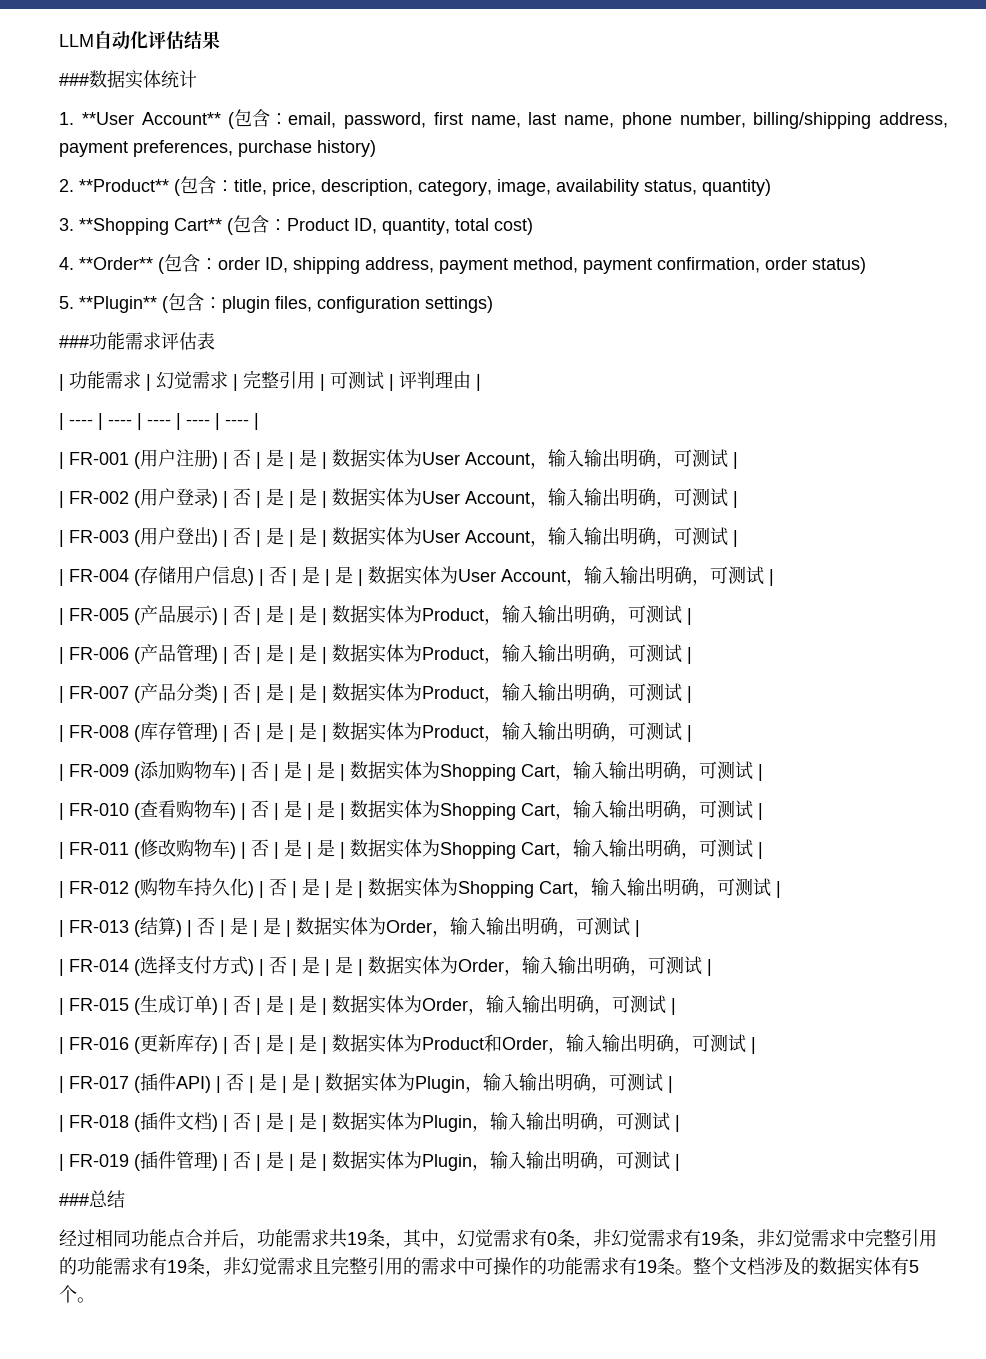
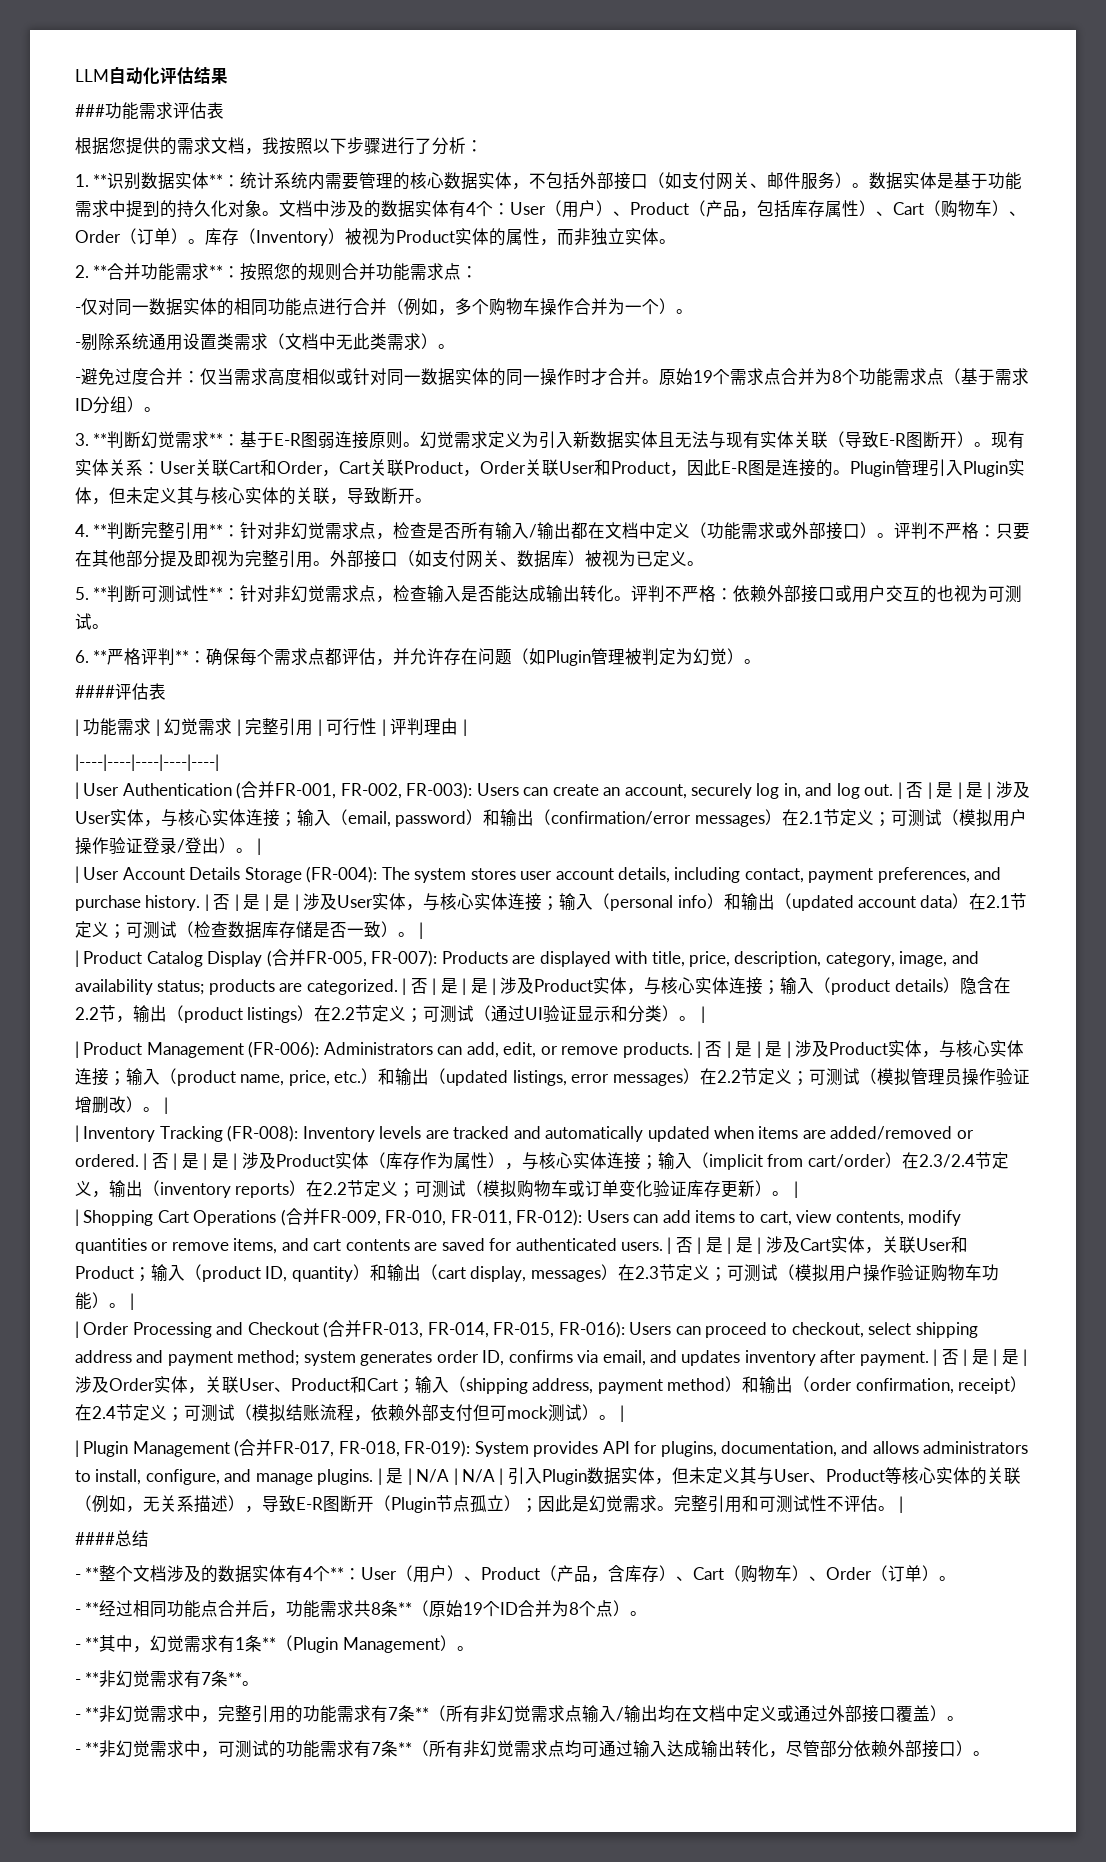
[89,70,161,89] 数据实体 -> [105,102,224,120] [75,137,483,155] [75,172,241,190] 功能需求评估表 // 根据您提供的需求文档，我按照以下步骤进行了分析： // 1. **识别数据实体**：
[59,109,948,129] [59,140,376,157] [59,176,771,196] [59,215,533,235] [59,254,866,274] [59,293,493,313] [59,332,161,350] // 1. **User Account** (包含：email, password, first name, last name, phone number, billing/shipping address, payment preferences, purchase history) // 2. **Product** (包含：title, price, description, category, image, availability status, quantity) // 3. **Shopping Cart** (包含：Product ID, quantity, total cost) // 4. **Order** (包含：order ID, shipping address, payment method, payment confirmation, order status) // 5. **Plugin** (包含：plugin files, configuration settings) // ###功能需求 -> [274,172,1023,190] [75,200,1026,218] [75,228,676,246] [75,263,479,281] [75,298,693,316] [75,333,455,351] [75,368,1029,386] [75,396,161,414] [75,431,1026,449] [75,459,1025,477] [75,487,432,505] [75,522,1031,540] [75,550,704,568] [75,585,1023,603] [75,613,109,630] [75,648,762,666] [75,685,115,698] 系统内需要管理的核心数据实体，不包括外部接口（如支付网关、邮件服务）。数据实体是基于功能需求中提到的持久化对象。文档中涉及的数据实体有4个：User（用户）、Product（产品，包括库存属性）、Cart（购物车）、Order（订单）。库存（Inventory）被视为Product实体的属性，而非独立实体。 // 2. **合并功能需求**：按照您的规则合并功能需求点： // -仅对同一数据实体的相同功能点进行合并（例如，多个购物车操作合并为一个）。 // -剔除系统通用设置类需求（文档中无此类需求）。 // -避免过度合并：仅当需求高度相似或针对同一数据实体的同一操作时才合并。原始19个需求点合并为8个功能需求点（基于需求ID分组）。 // 3. **判断幻觉需求**：基于E-R图弱连接原则。幻觉需求定义为引入新数据实体且无法与现有实体关联（导致E-R图断开）。现有实体关系：User关联Cart和Order，Cart关联Product，Order关联User和Product，因此E-R图是连接的。Plugin管理引入Plugin实体，但未定义其与核心实体的关联，导致断开。 // 4. **判断完整引用**：针对非幻觉需求点，检查是否所有输入/输出都在文档中定义（功能需求或外部接口）。评判不严格：只要在其他部分提及即视为完整引用。外部接口（如支付网关、数据库）被视为已定义。 // 5. **判断可测试性**：针对非幻觉需求点，检查输入是否能达成输出转化。评判不严格：依赖外部接口或用户交互的也视为可测试。 // 6. **严格评判**：确保每个需求点都评估，并允许存在问题（如Plugin管理被判定为幻觉）。 // ####
[348,371,384,390] 测试 -> [343,718,378,736] 行性
[59,413,259,430] [59,449,738,469] [59,488,738,508] [59,527,738,547] [59,566,774,586] [59,605,692,625] [59,644,692,664] [59,683,692,703] [59,722,692,742] [59,761,763,781] [59,800,763,820] [59,839,763,859] [59,878,781,898] [59,917,640,937] [59,955,712,976] [59,995,676,1015] [59,1034,756,1054] [59,1073,673,1093] [59,1112,680,1132] [59,1151,680,1171] [59,1190,125,1208] | ---- | ---- | ---- | ---- | ---- | // | FR-001 (用户注册) | 否 | 是 | 是 | 数据实体为User Account，输入输出明确，可测试 | // | FR-002 (用户登录) | 否 | 是 | 是 | 数据实体为User Account，输入输出明确，可测试 | // | FR-003 (用户登出) | 否 | 是 | 是 | 数据实体为User Account，输入输出明确，可测试 | // | FR-004 (存储用户信息) | 否 | 是 | 是 | 数据实体为User Account，输入输出明确，可测试 | // | FR-005 (产品展示) | 否 | 是 | 是 | 数据实体为Product，输入输出明确，可测试 | // | FR-006 (产品管理) | 否 | 是 | 是 | 数据实体为Product，输入输出明确，可测试 | // | FR-007 (产品分类) | 否 | 是 | 是 | 数据实体为Product，输入输出明确，可测试 | // | FR-008 (库存管理) | 否 | 是 | 是 | 数据实体为Product，输入输出明确，可测试 | // | FR-009 (添加购物车) | 否 | 是 | 是 | 数据实体为Shopping Cart，输入输出明确，可测试 | // | FR-010 (查看购物车) | 否 | 是 | 是 | 数据实体为Shopping Cart，输入输出明确，可测试 | // | FR-011 (修改购物车) | 否 | 是 | 是 | 数据实体为Shopping Cart，输入输出明确，可测试 | // | FR-012 (购物车持久化) | 否 | 是 | 是 | 数据实体为Shopping Cart，输入输出明确，可测试 | // | FR-013 (结算) | 否 | 是 | 是 | 数据实体为Order，输入输出明确，可测试 | // | FR-014 (选择支付方式) | 否 | 是 | 是 | 数据实体为Order，输入输出明确，可测试 | // | FR-015 (生成订单) | 否 | 是 | 是 | 数据实体为Order，输入输出明确，可测试 | // | FR-016 (更新库存) | 否 | 是 | 是 | 数据实体为Product和Order，输入输出明确，可测试 | // | FR-017 (插件API) | 否 | 是 | 是 | 数据实体为Plugin，输入输出明确，可测试 | // | FR-018 (插件文档) | 否 | 是 | 是 | 数据实体为Plugin，输入输出明确，可测试 | // | FR-019 (插件管理) | 否 | 是 | 是 | 数据实体为Plugin，输入输出明确，可测试 | // ###总结 // -> [75,754,219,771] [75,781,1030,799] [75,809,1027,827] [75,837,262,855] [75,866,1002,883] [75,893,1028,911] [75,921,424,939] [75,949,979,967] [75,977,1011,995] [75,1005,705,1023] [75,1040,1025,1058] [75,1068,1030,1086] [75,1096,169,1114] [75,1125,974,1142] [75,1152,1009,1170] [75,1180,798,1198] [75,1208,962,1226] [75,1236,968,1254] [75,1264,999,1282] [75,1292,135,1310] [75,1320,978,1338] [75,1349,1028,1366] [75,1376,1028,1394] [75,1404,625,1422] [75,1439,1029,1457] [75,1467,1021,1485] [75,1495,904,1513] [75,1530,149,1547] [75,1565,957,1583] [75,1602,100,1615] |----|----|----|----|----| // | User Authentication (合并FR-001, FR-002, FR-003): Users can create an account, securely log in, and log out. | 否 | 是 | 是 | 涉及User实体，与核心实体连接；输入（email, password）和输出（confirmation/error messages）在2.1节定义；可测试（模拟用户操作验证登录/登出）。 | // | User Account Details Storage (FR-004): The system stores user account details, including contact, payment preferences, and purchase history. | 否 | 是 | 是 | 涉及User实体，与核心实体连接；输入（personal info）和输出（updated account data）在2.1节定义；可测试（检查数据库存储是否一致）。 | // | Product Catalog Display (合并FR-005, FR-007): Products are displayed with title, price, description, category, image, and availability status; products are categorized. | 否 | 是 | 是 | 涉及Product实体，与核心实体连接；输入（product details）隐含在2.2节，输出（product listings）在2.2节定义；可测试（通过UI验证显示和分类）。 | // | Product Management (FR-006): Administrators can add, edit, or remove products. | 否 | 是 | 是 | 涉及Product实体，与核心实体连接；输入（product name, price, etc.）和输出（updated listings, error messages）在2.2节定义；可测试（模拟管理员操作验证增删改）。 | // | Inventory Tracking (FR-008): Inventory levels are tracked and automatically updated when items are added/removed or ordered. | 否 | 是 | 是 | 涉及Product实体（库存作为属性），与核心实体连接；输入（implicit from cart/order）在2.3/2.4节定义，输出（inventory reports）在2.2节定义；可测试（模拟购物车或订单变化验证库存更新）。 | // | Shopping Cart Operations (合并FR-009, FR-010, FR-011, FR-012): Users can add items to cart, view contents, modify quantities or remove items, and cart contents are saved for authenticated users. | 否 | 是 | 是 | 涉及Cart实体，关联User和Product；输入（product ID, quantity）和输出（cart display, messages）在2.3节定义；可测试（模拟用户操作验证购物车功能）。 | // | Order Processing and Checkout (合并FR-013, FR-014, FR-015, FR-016): Users can proceed to checkout, select shipping address and payment method; system generates order ID, confirms via email, and updates inventory after payment. | 否 | 是 | 是 | 涉及Order实体，关联User、Product和Cart；输入（shipping address, payment method）和输出（order confirmation, receipt）在2.4节定义；可测试（模拟结账流程，依赖外部支付但可mock测试）。 | // | Plugin Management (合并FR-017, FR-018, FR-019): System provides API for plugins, documentation, and allows administrators to install, configure, and manage plugins. | 是 | N/A | N/A | 引入Plugin数据实体，但未定义其与User、Product等核心实体的关联（例如，无关系描述），导致E-R图断开（Plugin节点孤立）；因此是幻觉需求。完整引用和可测试性不评估。 | // ####总结 // - **整个文档涉及的数据实体有4个**：User（用户）、Product（产品，含库存）、Cart（购物车）、Order（订单）。 // - **
[347,1229,865,1249] 19条，其中，幻觉需求有0条，非幻觉需求有19条，非幻觉需求中 -> [371,1600,648,1617] [75,1635,474,1653] [75,1670,260,1688] [75,1705,219,1723] 8条**（原始19个ID合并为8个点）。 // - **其中，幻觉需求有1条**（Plugin Management）。 // - **非幻觉需求有7条**。 // - **非幻觉需求中，
[167,1256,919,1277] [59,1285,77,1303] 19条，非幻觉需求且完整引用的需求中可操作的功能需求有19条。整个文档涉及的数据实体有5个 -> [388,1705,965,1723] [75,1740,974,1758] 7条**（所有非幻觉需求点输入/输出均在文档中定义或通过外部接口覆盖）。 // - **非幻觉需求中，可测试的功能需求有7条**（所有非幻觉需求点均可通过输入达成输出转化，尽管部分依赖外部接口）

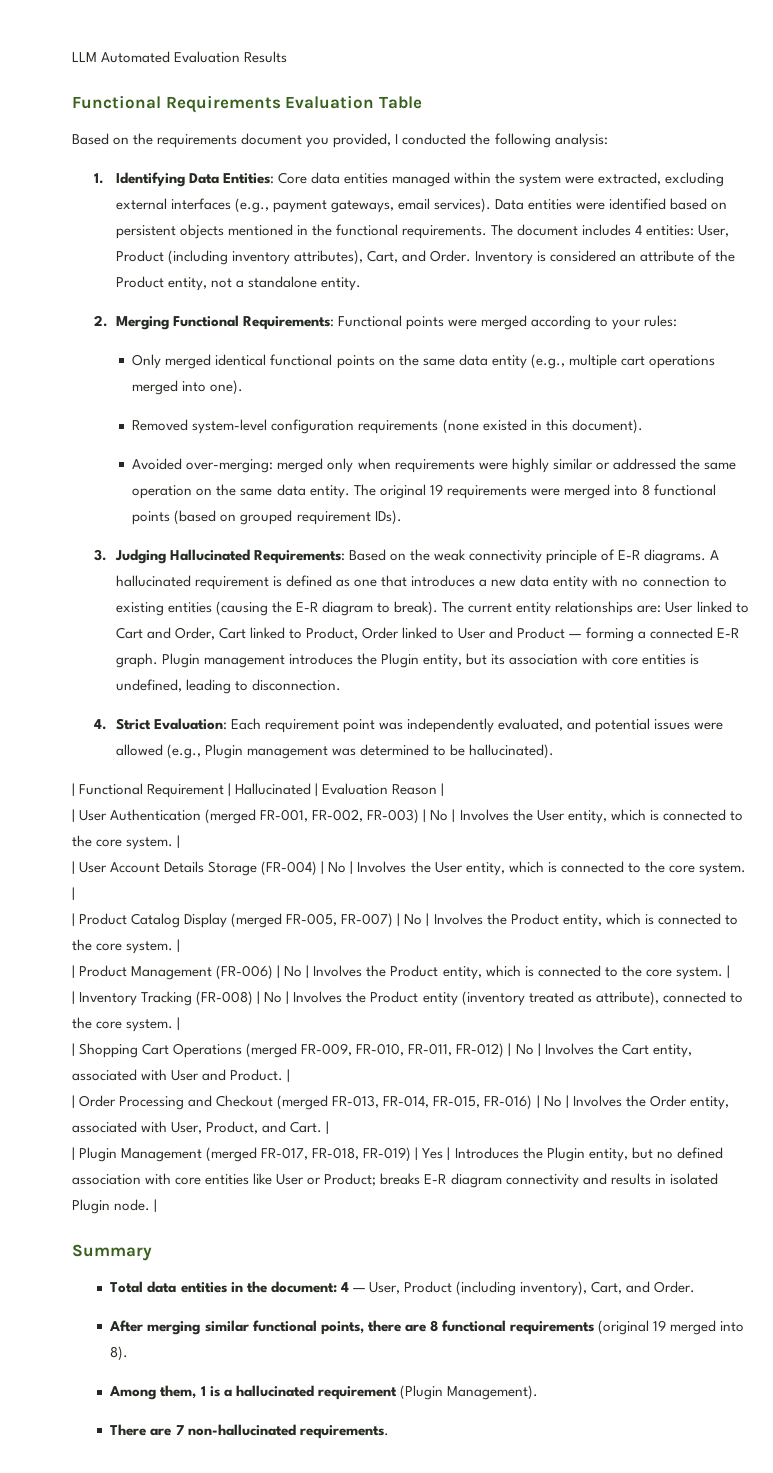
[109,66,228,85] [75,102,224,120] [75,137,483,155] [75,172,1023,190] [75,200,1026,218] [75,228,676,246] [75,263,479,281] [75,298,693,316] [75,333,455,351] [75,368,1029,386] [75,396,161,414] [75,431,1026,449] [75,459,1025,477] [75,487,432,505] [75,522,1031,540] [75,550,704,568] [75,585,1023,603] [75,613,109,630] [75,648,762,666] [75,683,166,700] [75,718,467,736] [75,754,219,771] [75,781,1030,799] [75,809,1027,827] [75,837,253,855] 自动化评估结果 // ###功能需求评估表 // 根据您提供的需求文档，我按照以下步骤进行了分析： // 1. **识别数据实体**：统计系统内需要管理的核心数据实体，不包括外部接口（如支付网关、邮件服务）。数据实体是基于功能需求中提到的持久化对象。文档中涉及的数据实体有4个：User（用户）、Product（产品，包括库存属性）、Cart（购物车）、Order（订单）。库存（Inventory）被视为Product实体的属性，而非独立实体。 // 2. **合并功能需求**：按照您的规则合并功能需求点： // -仅对同一数据实体的相同功能点进行合并（例如，多个购物车操作合并为一个）。 // -剔除系统通用设置类需求（文档中无此类需求）。 // -避免过度合并：仅当需求高度相似或针对同一数据实体的同一操作时才合并。原始19个需求点合并为8个功能需求点（基于需求ID分组）。 // 3. **判断幻觉需求**：基于E-R图弱连接原则。幻觉需求定义为引入新数据实体且无法与现有实体关联（导致E-R图断开）。现有实体关系：User关联Cart和Order，Cart关联Product，Order关联User和Product，因此E-R图是连接的。Plugin管理引入Plugin实体，但未定义其与核心实体的关联，导致断开。 // 4. **判断完整引用**：针对非幻觉需求点，检查是否所有输入/输出都在文档中定义（功能需求或外部接口）。评判不严格：只要在其他部分提及即视为完整引用。外部接口（如支付网关、数据库）被视为已定义。 // 5. **判断可测试性**：针对非幻觉需求点，检查输入是否能达成输出转化。评判不严格：依赖外部接口或用户交互的也视为可测试。 // 6. **严格评判**：确保每个需求点都评估，并允许存在问题（如Plugin管理被判定为幻觉）。 // ####评估表 // | 功能需求 | 幻觉需求 | 完整引用 | 可行性 | 评判理由 | // |----|----|----|----|----| // | User Authentication (合并FR-001, FR-002, FR-003): Users can create an account, securely log in, and log out. | 否 | 是 | 是 | 涉及User实体，与核心实体连接；输入（email, password）和输出（confirmation/error messages）在2.1节定义；可测试（模拟用户操作验证登录/登出）。 -> [101,51,288,63] [72,95,422,113] [72,133,608,148] [93,172,725,187] [115,198,728,213] [115,224,730,239] [115,250,736,265] [115,276,362,291] [93,315,678,330] [132,354,715,369] [132,380,244,395] [132,419,643,434] [132,458,736,473] [132,484,717,499] [132,510,402,525] [93,549,720,564] [115,575,727,590] [115,601,749,616] [115,627,739,642] [115,653,700,668] [115,679,341,694] [93,718,724,733] [115,744,555,759] [72,783,445,798] [72,809,743,824] [72,835,174,850] Automated Evaluation Results // Functional Requirements Evaluation Table // Based on the requirements document you provided, I conducted the following analysis: // 1. Identifying Data Entities: Core data entities managed within the system were extracted, excluding external interfaces (e.g., payment gateways, email services). Data entities were identified based on persistent objects mentioned in the functional requirements. The document includes 4 entities: User, Product (including inventory attributes), Cart, and Order. Inventory is considered an attribute of the Product entity, not a standalone entity. // 2. Merging Functional Requirements: Functional points were merged according to your rules: // Only merged identical functional points on the same data entity (e.g., multiple cart operations merged into one). // Removed system-level configuration requirements (none existed in this document). // Avoided over-merging: merged only when requirements were highly similar or addressed the same operation on the same data entity. The original 19 requirements were merged into 8 functional points (based on grouped requirement IDs). // 3. Judging Hallucinated Requirements: Based on the weak connectivity principle of E-R diagrams. A hallucinated requirement is defined as one that introduces a new data entity with no connection to existing entities (causing the E-R diagram to break). The current entity relationships are: User linked to Cart and Order, Cart linked to Product, Order linked to User and Product — forming a connected E-R graph. Plugin management introduces the Plugin entity, but its association with core entities is undefined, leading to disconnection. // 4. Strict Evaluation: Each requirement point was independently evaluated, and potential issues were allowed (e.g., Plugin management was determined to be hallucinated). // | Functional Requirement | Hallucinated | Evaluation Reason | // | User Authentication (merged FR-001, FR-002, FR-003) | No | Involves the User entity, which is connected to the core system.
[306,866,1002,883] [75,893,1028,911] [75,921,415,939] (FR-004): The system stores user account details, including contact, payment preferences, and purchase history. | 否 | 是 | 是 | 涉及User实体，与核心实体连接；输入（personal info）和输出（updated account data）在2.1节定义；可测试（检查数据库存储是否一致）。 -> [261,861,746,876] (FR-004) | No | Involves the User entity, which is connected to the core system.
[266,949,979,967] [75,977,1011,995] [75,1005,705,1023] [75,1040,1025,1058] [75,1068,1030,1086] [75,1096,169,1114] [75,1125,974,1142] [75,1152,1009,1170] [75,1180,790,1198] (合并FR-005, FR-007): Products are displayed with title, price, description, category, image, and availability status; products are categorized. | 否 | 是 | 是 | 涉及Product实体，与核心实体连接；输入（product details）隐含在2.2节，输出（product listings）在2.2节定义；可测试（通过UI验证显示和分类）。 | // | Product Management (FR-006): Administrators can add, edit, or remove products. | 否 | 是 | 是 | 涉及Product实体，与核心实体连接；输入（product name, price, etc.）和输出（updated listings, error messages）在2.2节定义；可测试（模拟管理员操作验证增删改）。 | // | Inventory Tracking (FR-008): Inventory levels are tracked and automatically updated when items are added/removed or ordered. | 否 | 是 | 是 | 涉及Product实体（库存作为属性），与核心实体连接；输入（implicit from cart/order）在2.3/2.4节定义，输出（inventory reports）在2.2节定义；可测试（模拟购物车或订单变化验证库存更新）。 -> [231,913,738,928] [72,939,181,954] [72,965,730,980] [72,991,743,1006] [72,1017,174,1032] (merged FR-005, FR-007) | No | Involves the Product entity, which is connected to the core system. | // | Product Management (FR-006) | No | Involves the Product entity, which is connected to the core system. | // | Inventory Tracking (FR-008) | No | Involves the Product entity (inventory treated as attribute), connected to the core system.
[280,1208,320,1226] (合并 -> [246,1043,298,1058] (merged
[516,1209,962,1226] [75,1236,968,1254] [75,1264,999,1282] [75,1292,126,1310] FR-012): Users can add items to cart, view contents, modify quantities or remove items, and cart contents are saved for authenticated users. | 否 | 是 | 是 | 涉及Cart实体，关联User和Product；输入（product ID, quantity）和输出（cart display, messages）在2.3节定义；可测试（模拟用户操作验证购物车功能）。 -> [456,1043,692,1058] [72,1069,284,1081] FR-012) | No | Involves the Cart entity, associated with User and Product.
[323,1320,363,1338] (合并 -> [277,1095,329,1110] (merged
[558,1321,978,1338] [75,1349,1028,1366] [75,1376,1028,1394] [75,1404,625,1422] [75,1439,1029,1457] [75,1467,1021,1485] [75,1495,904,1513] [75,1530,149,1547] [75,1565,957,1583] [75,1600,648,1618] [75,1635,474,1653] [75,1670,260,1688] [75,1705,965,1723] [75,1740,991,1758] FR-016): Users can proceed to checkout, select shipping address and payment method; system generates order ID, confirms via email, and updates inventory after payment. | 否 | 是 | 是 | 涉及Order实体，关联User、Product和Cart；输入（shipping address, payment method）和输出（order confirmation, receipt）在2.4节定义；可测试（模拟结账流程，依赖外部支付但可mock测试）。 | // | Plugin Management (合并FR-017, FR-018, FR-019): System provides API for plugins, documentation, and allows administrators to install, configure, and manage plugins. | 是 | N/A | N/A | 引入Plugin数据实体，但未定义其与User、Product等核心实体的关联（例如，无关系描述），导致E-R图断开（Plugin节点孤立）；因此是幻觉需求。完整引用和可测试性不评估。 | // ####总结 // - **整个文档涉及的数据实体有4个**：User（用户）、Product（产品，含库存）、Cart（购物车）、Order（订单）。 // - **经过相同功能点合并后，功能需求共8条**（原始19个ID合并为8个点）。 // - **其中，幻觉需求有1条**（Plugin Management）。 // - **非幻觉需求有7条**。 // - **非幻觉需求中，完整引用的功能需求有7条**（所有非幻觉需求点输入/输出均在文档中定义或通过外部接口覆盖）。 // - **非幻觉需求中，可测试的功能需求有7条**（所有非幻觉需求点均可通过输入达成输出转化，尽管部分依赖外部接口）。 -> [484,1095,729,1110] [72,1121,330,1134] [72,1147,723,1162] [72,1173,718,1188] [72,1199,158,1214] [72,1244,152,1261] [110,1281,696,1296] [109,1320,745,1335] [110,1346,129,1361] [109,1385,538,1400] [110,1424,389,1439] FR-016) | No | Involves the Order entity, associated with User, Product, and Cart. | // | Plugin Management (merged FR-017, FR-018, FR-019) | Yes | Introduces the Plugin entity, but no defined association with core entities like User or Product; breaks E-R diagram connectivity and results in isolated Plugin node. | // Summary // Total data entities in the document: 4 — User, Product (including inventory), Cart, and Order. // After merging similar functional points, there are 8 functional requirements (original 19 merged into 8). // Among them, 1 is a hallucinated requirement (Plugin Management). // There are 7 non-hallucinated requirements.

